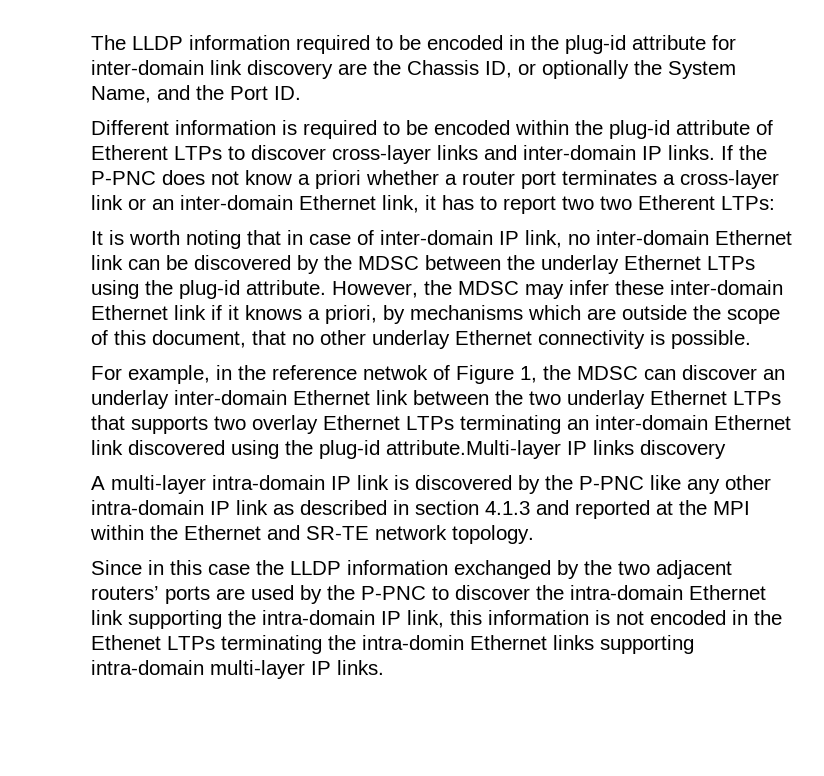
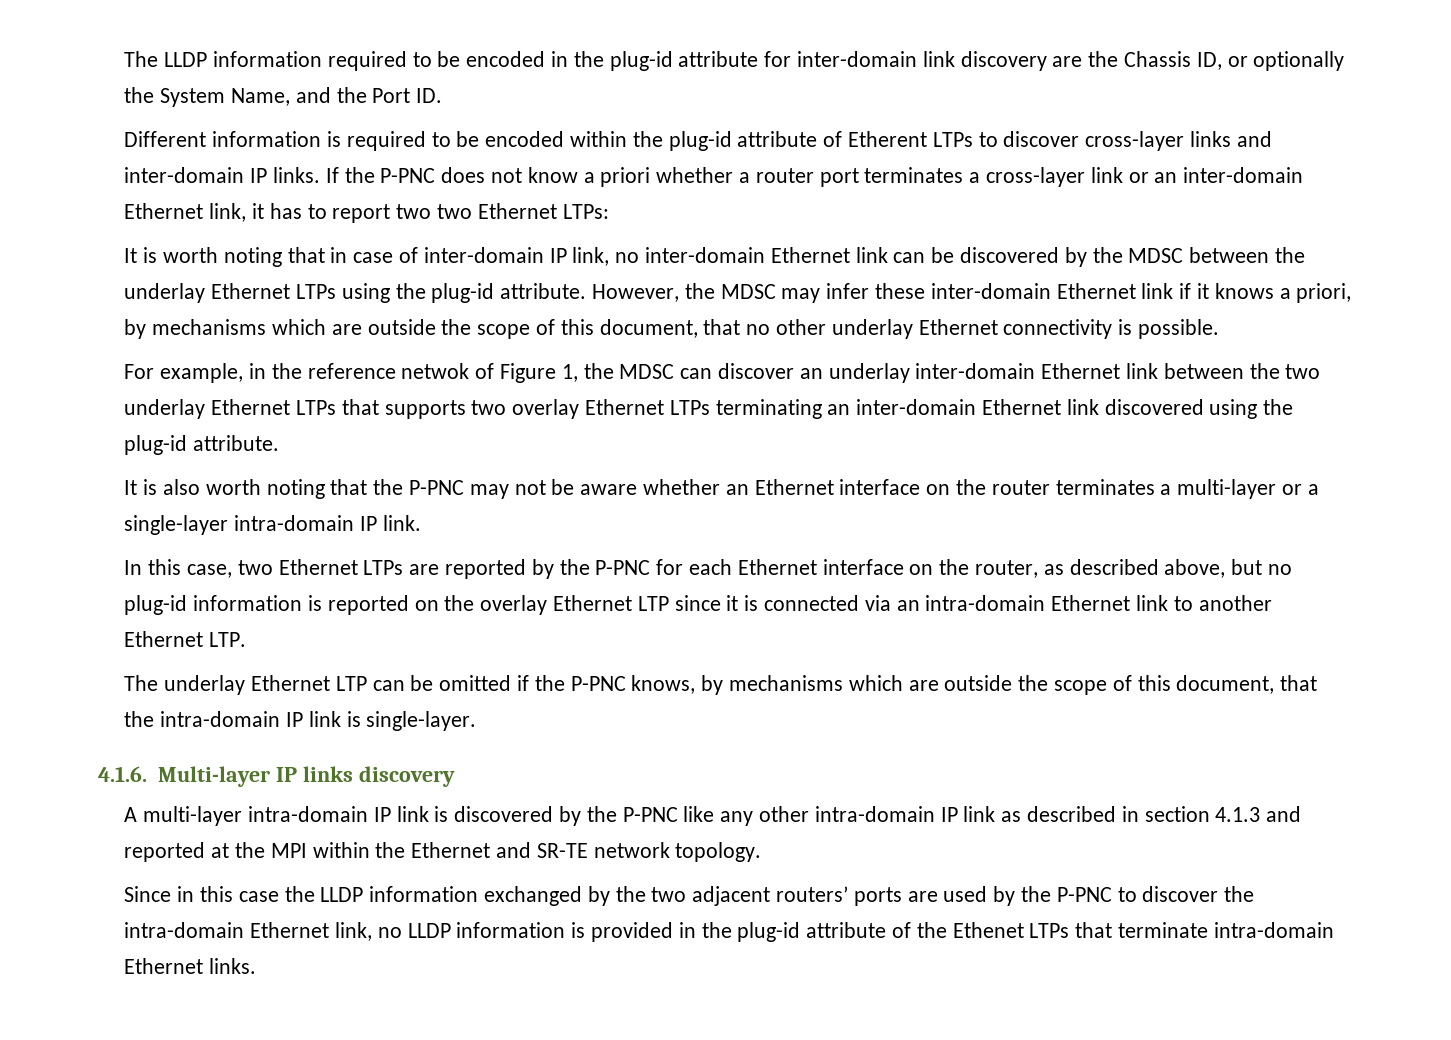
[638,195,716,210] Etherent -> [477,203,557,219] Ethernet
[386,440,562,459] attribute.Multi-layer -> [193,435,280,451] [124,479,1319,499] [124,515,421,535] [124,559,1293,579] [124,595,1272,615] [124,631,247,647] [124,675,1318,695] [124,711,477,731] [98,766,270,787] attribute. // It is also worth noting that the P-PNC may not be aware whether an Ethernet interface on the router terminates a multi-layer or a single-layer intra-domain IP link. // In this case, two Ethernet LTPs are reported by the P-PNC for each Ethernet interface on the router, as described above, but no plug-id information is reported on the overlay Ethernet LTP since it is connected via an intra-domain Ethernet link to another Ethernet LTP. // The underlay Ethernet LTP can be omitted if the P-PNC knows, by mechanisms which are outside the scope of this document, that the intra-domain IP link is single-layer. // 4.1.6. Multi-layer
[91,610,783,629] [91,635,695,654] [91,660,332,679] link supporting the intra-domain IP link, this information is not encoded in the Ethenet LTPs terminating the intra-domin Ethernet links supporting intra-domain multi-layer IP -> [334,922,1334,942] [124,958,204,974] link, no LLDP information is provided in the plug-id attribute of the Ethenet LTPs that terminate intra-domain Ethernet

